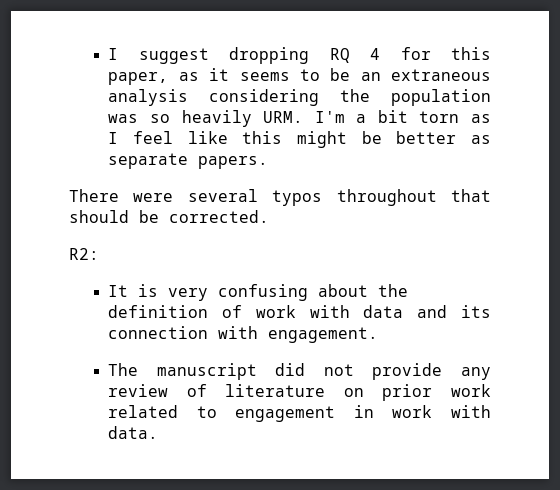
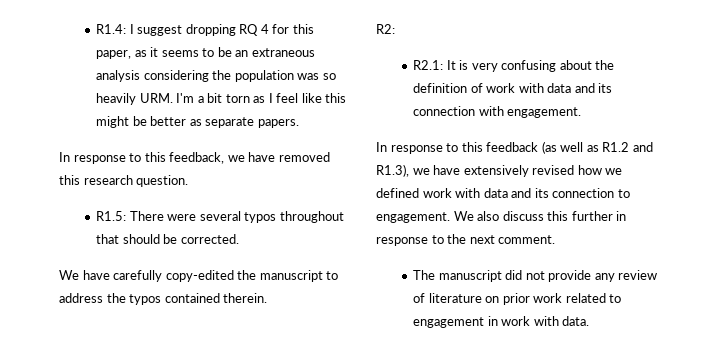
(108, 54) none -> [96,24,127,34] R1.4:
(269, 162) none -> [59,152,330,164] [59,175,189,187] [96,211,127,221] In response to this feedback, we have removed this research question. // R1.5:
(269, 216) none -> [59,270,339,282] [59,293,268,305] // We have carefully copy-edited the manuscript to address the typos contained therein.
(99, 254) none -> [413,60,444,70] R2.1:
(379, 335) none -> [376,141,653,154] [376,164,623,177] [376,188,630,198] [376,211,627,223] [376,234,556,246] // In response to this feedback (as well as R1.2 and R1.3), we have extensively revised how we defined work with data and its connection to engagement. We also discuss this further in response to the next comment.

